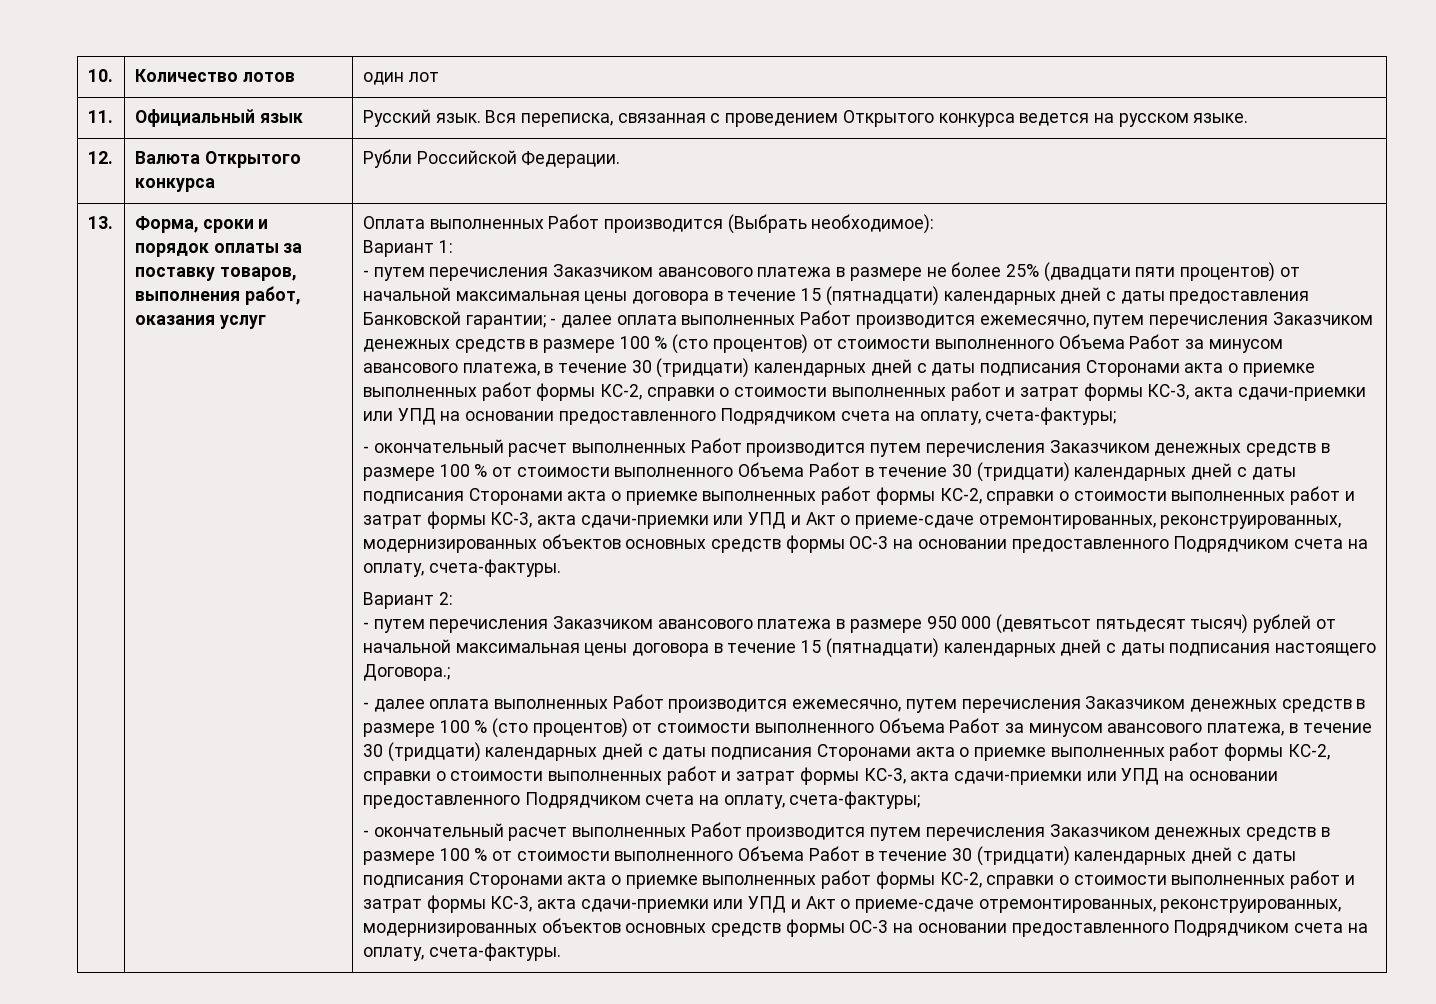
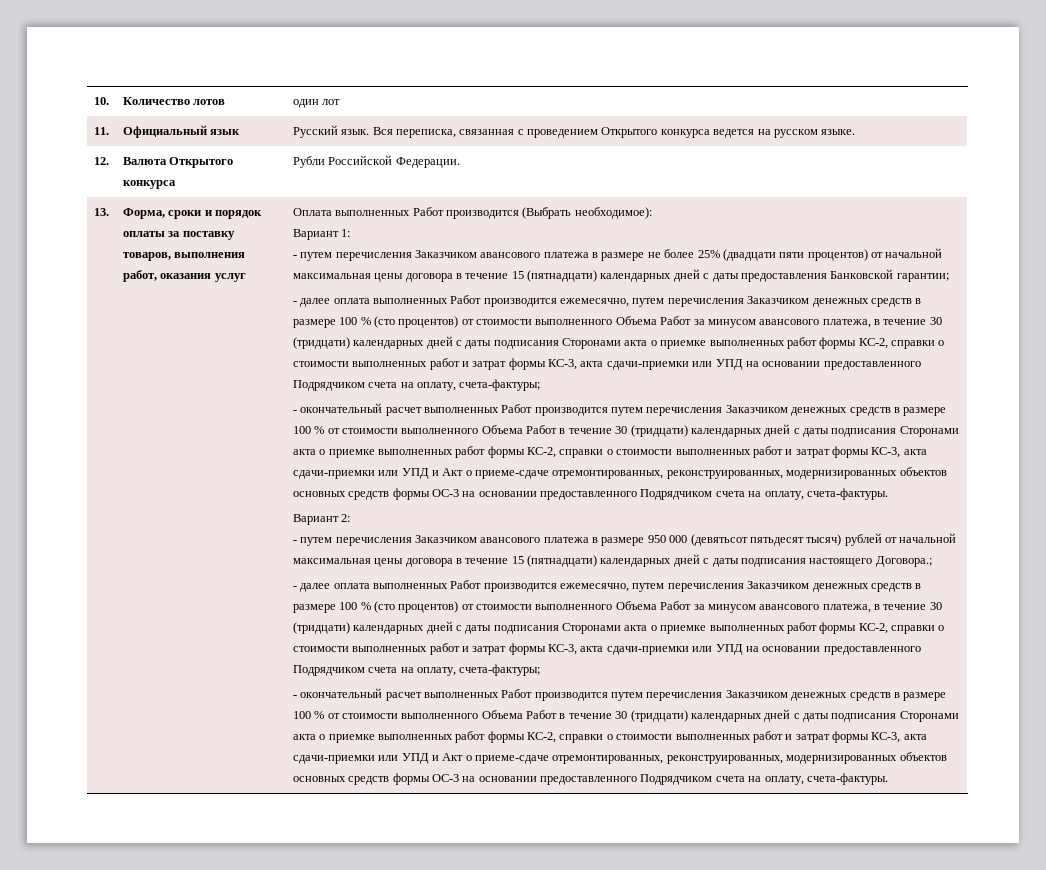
(546, 322) none -> (949, 277) //

